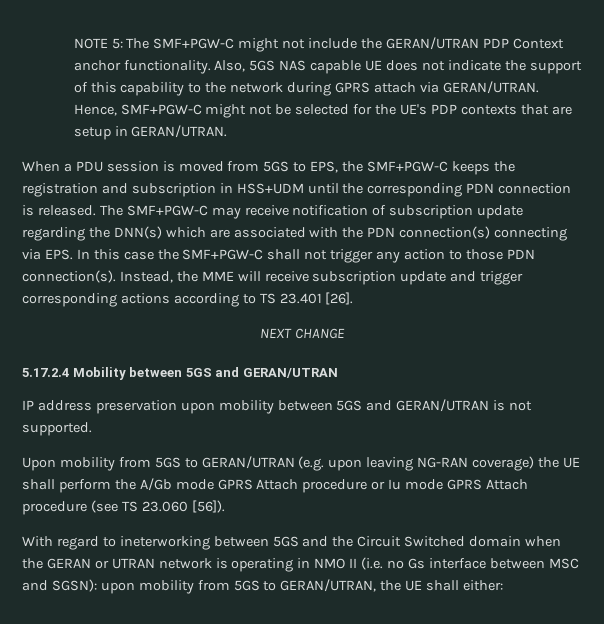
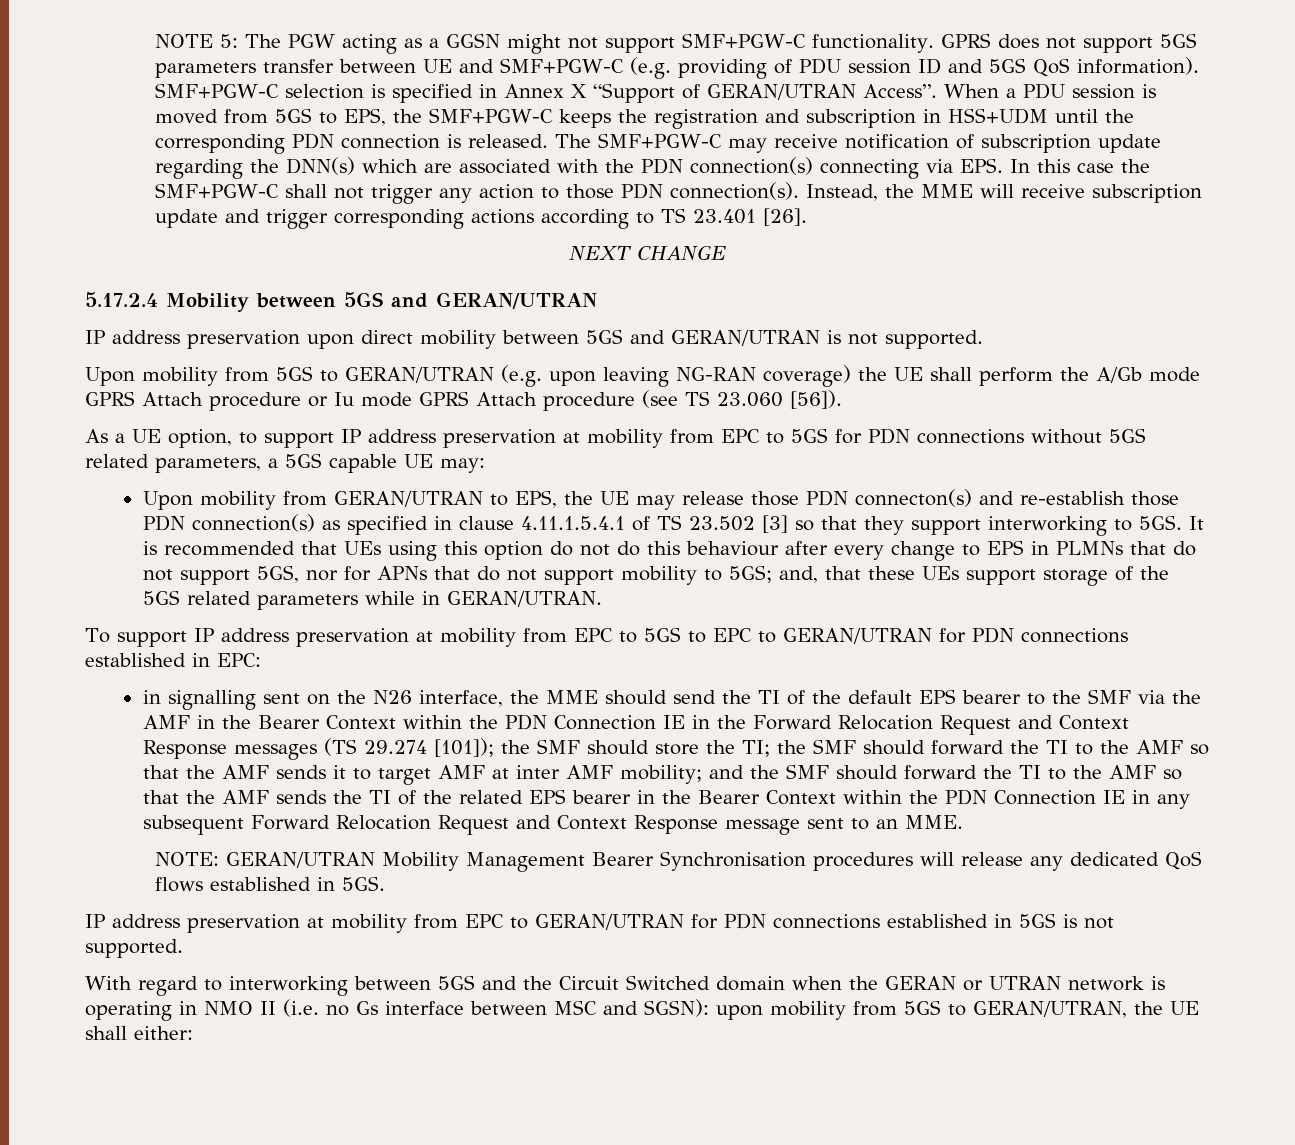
[153,37,564,52] [73,60,582,74] [73,81,539,96] [73,104,572,118] [73,125,228,140] SMF+PGW-C might not include the GERAN/UTRAN PDP Context anchor functionality. Also, 5GS NAS capable UE does not indicate the support of this capability to the network during GPRS attach via GERAN/UTRAN. Hence, SMF+PGW-C might not be selected for the UE's PDP contexts that are setup in GERAN/UTRAN. // -> [288,33,1198,54] [155,57,1200,79] [155,83,938,103] PGW acting as a GGSN might not support SMF+PGW-C functionality. GPRS does not support 5GS parameters transfer between UE and SMF+PGW-C (e.g. providing of PDU session ID and 5GS QoS information). SMF+PGW-C selection is specified in Annex X “Support of GERAN/UTRAN Access”.
(215, 408) none -> [361,330,413,344] direct
(225, 506) none -> [85,428,1146,448] [85,453,485,473] [142,489,1179,510] [142,514,1204,536] [142,540,1196,561] [142,565,1169,586] [142,590,602,610] [85,627,1128,647] [85,653,261,667] [142,689,1201,710] [142,714,1129,735] [142,738,1209,760] [142,764,1182,785] [142,789,1190,809] [142,815,963,835] [155,851,1203,872] [155,876,386,892] [85,913,1114,933] [85,939,183,958] // As a UE option, to support IP address preservation at mobility from EPC to 5GS for PDN connections without 5GS related parameters, a 5GS capable UE may: // Upon mobility from GERAN/UTRAN to EPS, the UE may release those PDN connecton(s) and re-establish those PDN connection(s) as specified in clause 4.11.1.5.4.1 of TS 23.502 [3] so that they support interworking to 5GS. It is recommended that UEs using this option do not do this behaviour after every change to EPS in PLMNs that do not support 5GS, nor for APNs that do not support mobility to 5GS; and, that these UEs support storage of the 5GS related parameters while in GERAN/UTRAN. // To support IP address preservation at mobility from EPC to 5GS to EPC to GERAN/UTRAN for PDN connections established in EPC: // in signalling sent on the N26 interface, the MME should send the TI of the default EPS bearer to the SMF via the AMF in the Bearer Context within the PDN Connection IE in the Forward Relocation Request and Context Response messages (TS 29.274 [101]); the SMF should store the TI; the SMF should forward the TI to the AMF so that the AMF sends it to target AMF at inter AMF mobility; and the SMF should forward the TI to the AMF so that the AMF sends the TI of the related EPS bearer in the Bearer Context within the PDN Connection IE in any subsequent Forward Relocation Request and Context Response message sent to an MME. // NOTE: GERAN/UTRAN Mobility Management Bearer Synchronisation procedures will release any dedicated QoS flows established in 5GS. // IP address preservation at mobility from EPC to GERAN/UTRAN for PDN connections established in 5GS is not supported.
[119,536,210,550] ineterworking -> [229,976,348,996] interworking

